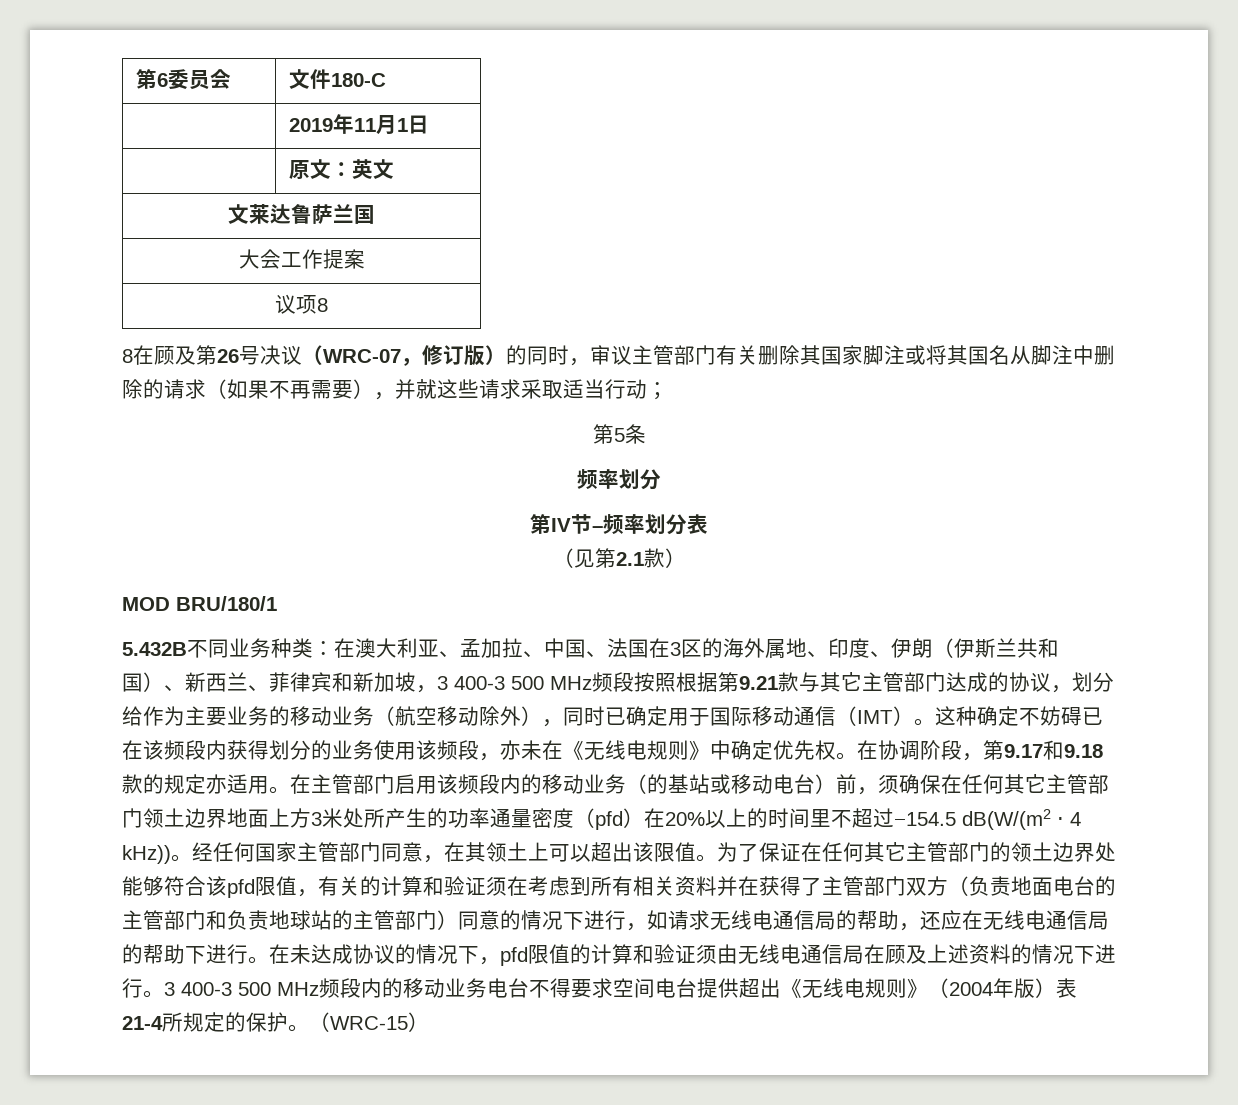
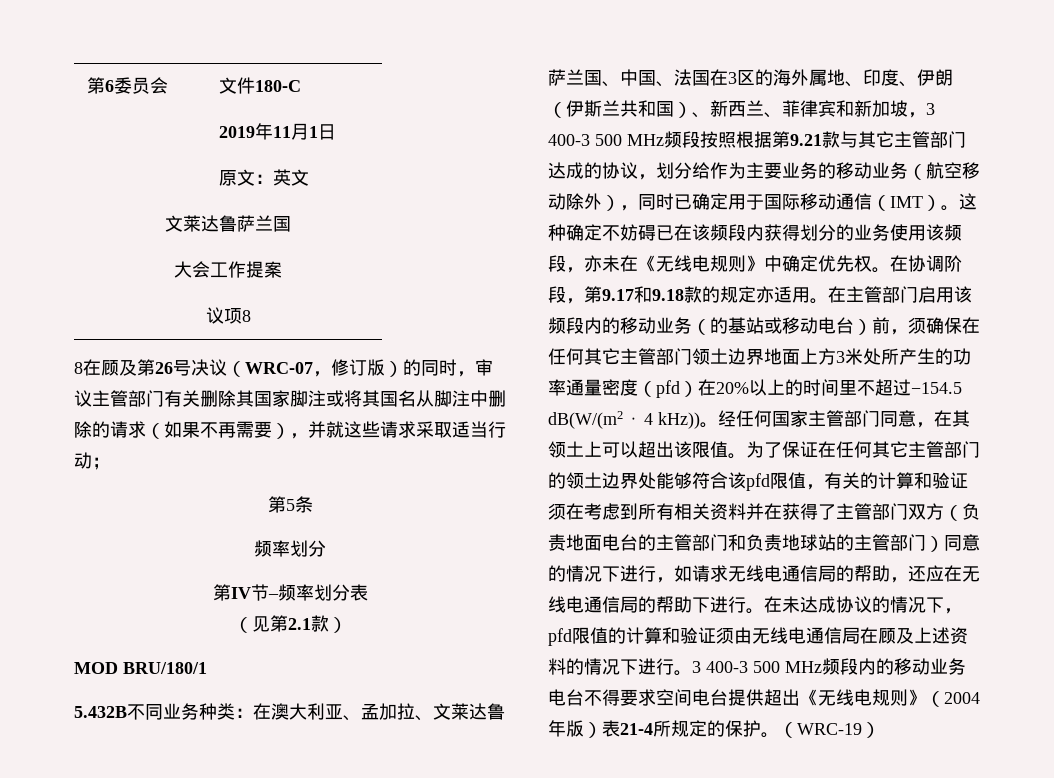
(544, 654) none -> [433,703,505,720] [548,69,620,87] 文莱达鲁萨兰国、
[330,1016,408,1030] WRC-15 -> [797,723,862,735] WRC-19

